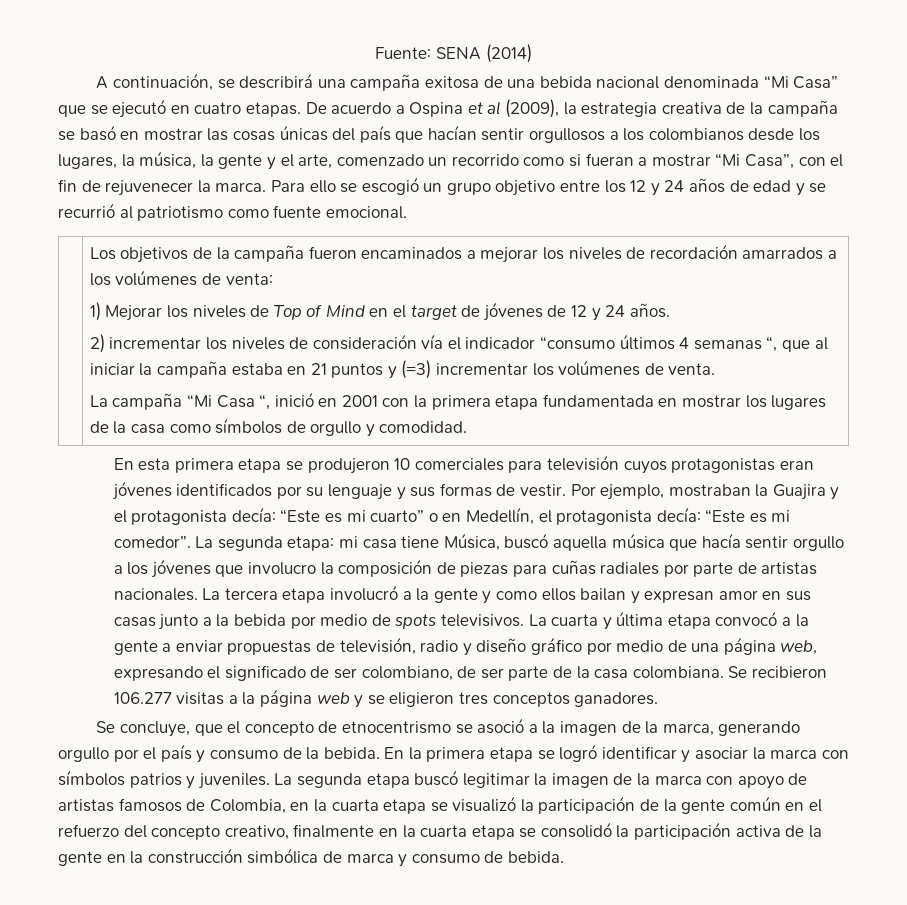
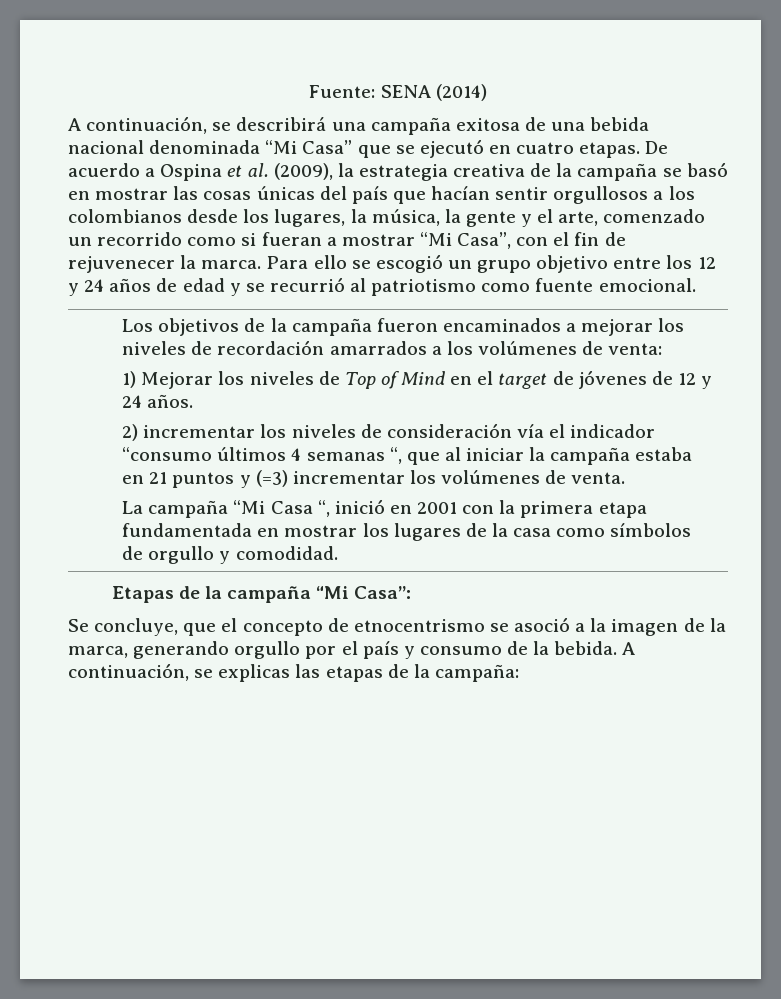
[487,101,501,115] al -> [247,163,269,177] al.
[113,455,814,474] [111,481,840,500] [113,507,791,525] [113,533,844,551] [113,559,818,578] [113,585,812,604] [113,611,809,630] [113,637,818,656] [113,665,827,681] [113,689,659,708] En esta primera etapa se produjeron 10 comerciales para televisión cuyos protagonistas eran jóvenes identificados por su lenguaje y sus formas de vestir. Por ejemplo, mostraban la Guajira y el protagonista decía: “Este es mi cuarto” o en Medellín, el protagonista decía: “Este es mi comedor”. La segunda etapa: mi casa tiene Música, buscó aquella música que hacía sentir orgullo a los jóvenes que involucro la composición de piezas para cuñas radiales por parte de artistas nacionales. La tercera etapa involucró a la gente y como ellos bailan y expresan amor en sus casas junto a la bebida por medio de spots televisivos. La cuarta y última etapa convocó a la gente a enviar propuestas de televisión, radio y diseño gráfico por medio de una página web, expresando el significado de ser colombiano, de ser parte de la casa colombiana. Se recibieron 106.277 visitas a la página web y se eligieron tres conceptos ganadores. -> [111,586,412,603] Etapas de la campaña “Mi Casa”:
[384,744,849,763] [58,770,808,789] [58,796,823,814] [58,822,822,840] [58,848,564,867] En la primera etapa se logró identificar y asociar la marca con símbolos patrios y juveniles. La segunda etapa buscó legitimar la imagen de la marca con apoyo de artistas famosos de Colombia, en la cuarta etapa se visualizó la participación de la gente común en el refuerzo del concepto creativo, finalmente en la cuarta etapa se consolidó la participación activa de la gente en la construcción simbólica de marca y consumo de bebida. -> [622,642,636,655] [68,663,519,682] A continuación, se explicas las etapas de la campaña:

